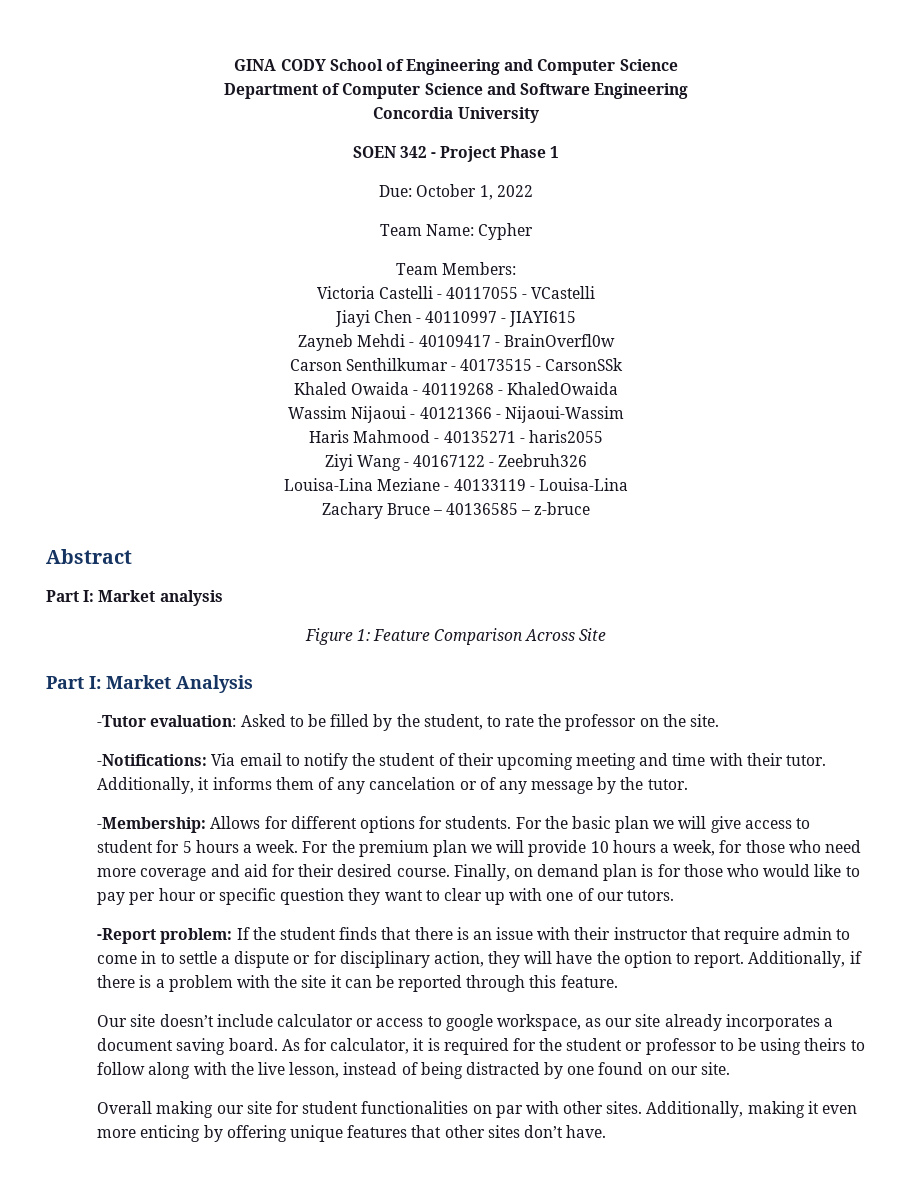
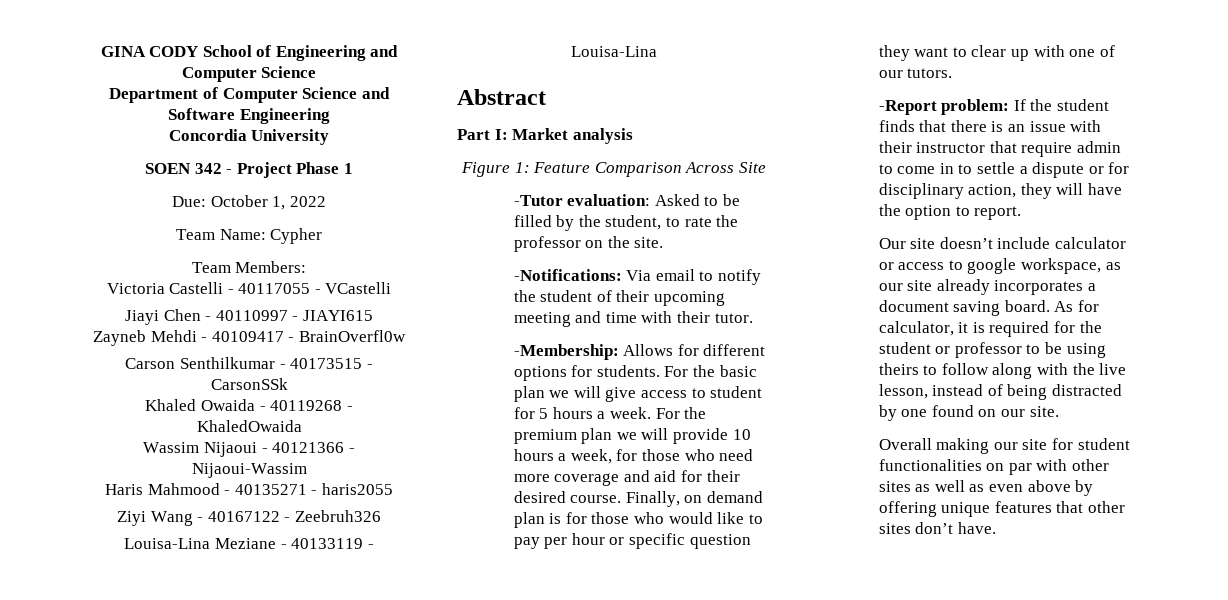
[321,502,591,519] // Zachary Bruce – 40136585 – z-bruce -> (657, 51) none
[46,675,253,693] // Part I: Market Analysis -> (766, 167) none
[97,777,688,794] Additionally, it informs them of any cancelation or of any message by the tutor. -> (753, 318) none
[748,951,862,968] [97,975,618,992] Additionally, if there is a problem with the site it can be reported through this feature. -> (1022, 213) none
[606,1101,857,1118] [97,1125,201,1142] sites. Additionally, making it even more enticing -> [878,480,1071,492] sites as well as even above

